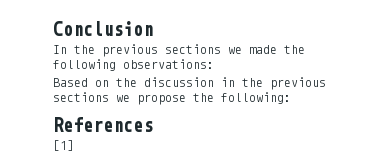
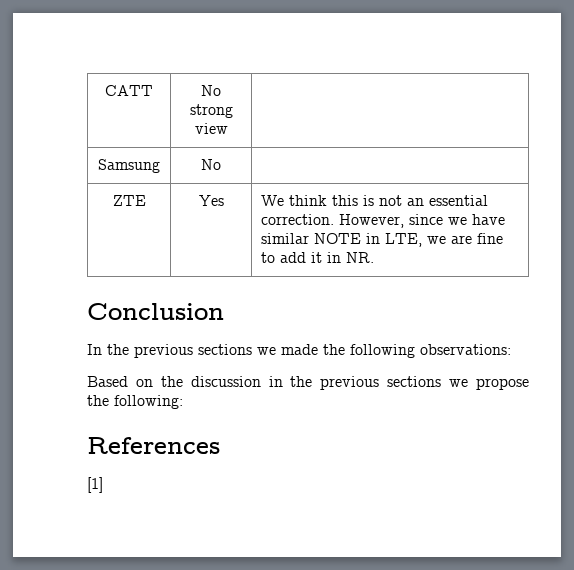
(53, 28) none -> [105,85,153,96] [201,85,221,96] [189,104,233,118] [194,123,228,134] [98,159,160,173] [201,159,221,170] [112,195,146,206] [198,195,224,206] [261,195,489,206] [261,214,506,228] [261,233,504,247] [261,252,375,263] CATT | No strong view | // Samsung | No | // ZTE | Yes | We think this is not an essential correction. However, since we have similar NOTE in LTE, we are fine to add it in NR. //

